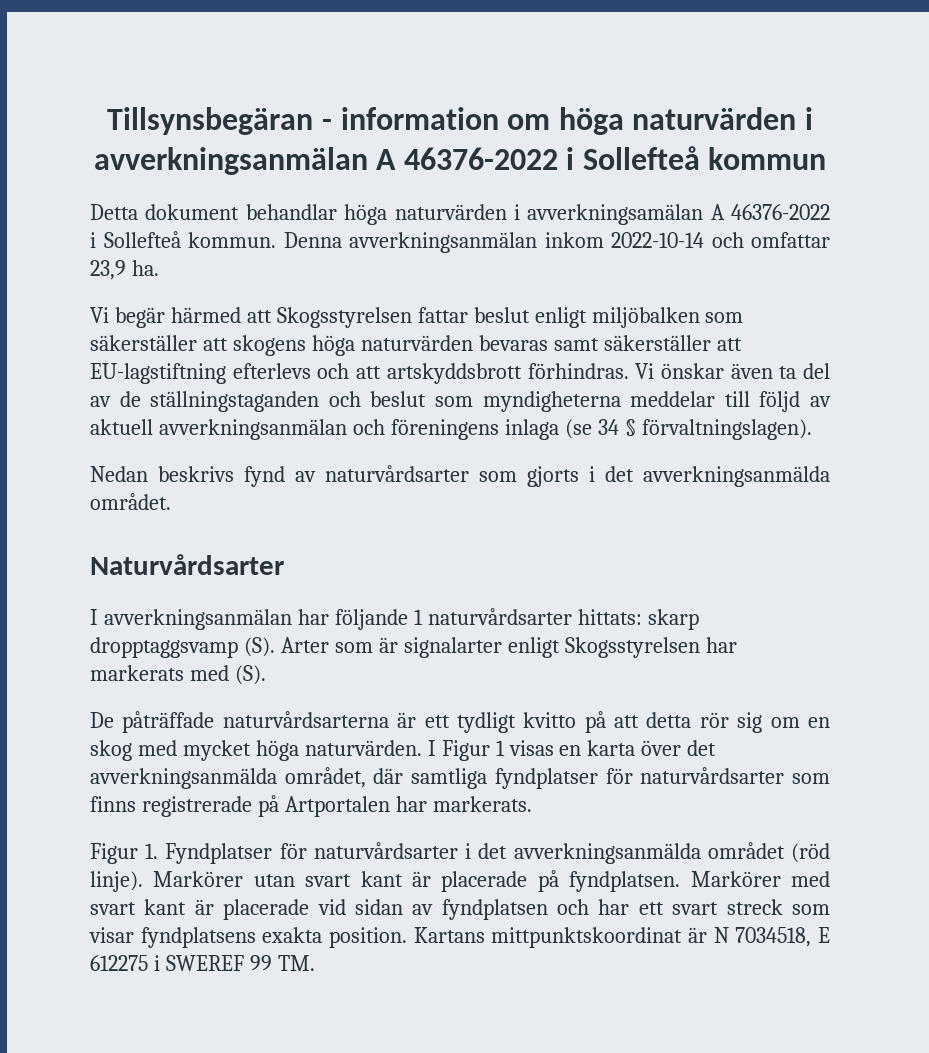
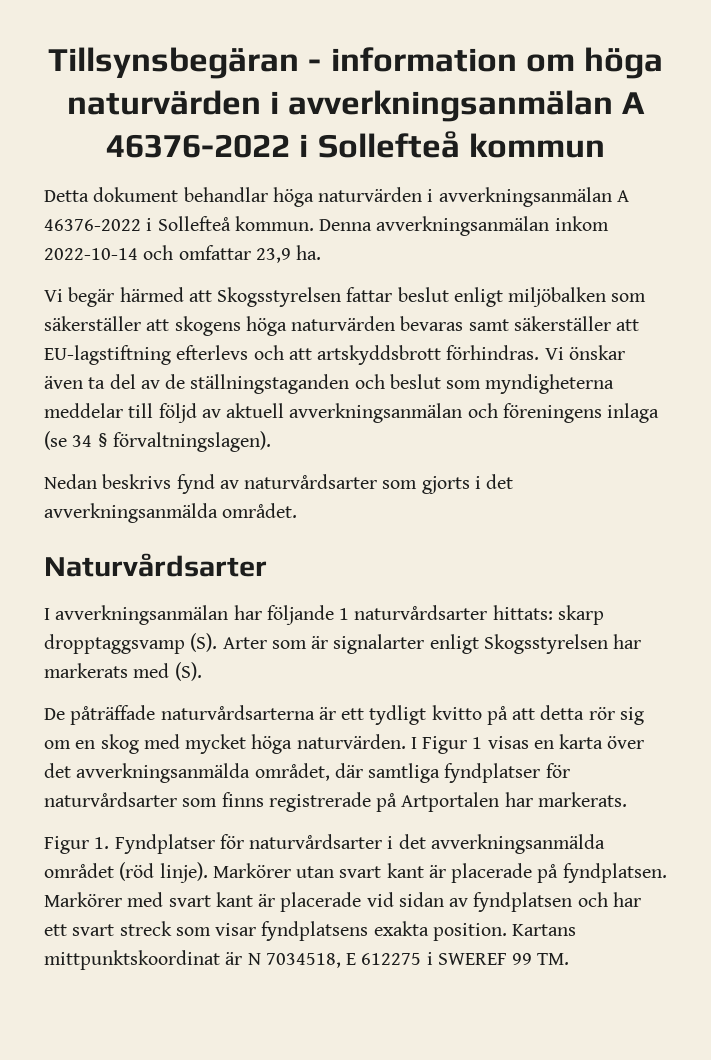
[527,204,704,225] avverkningsamälan -> [438,187,612,207] avverkningsanmälan

